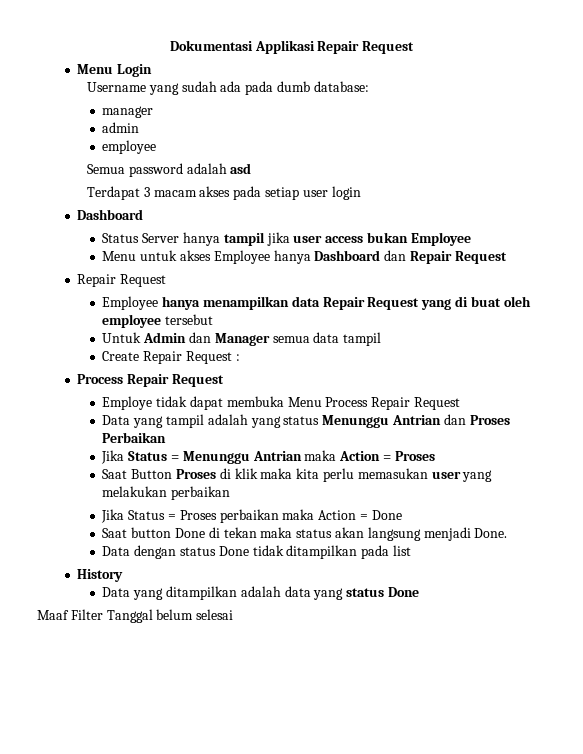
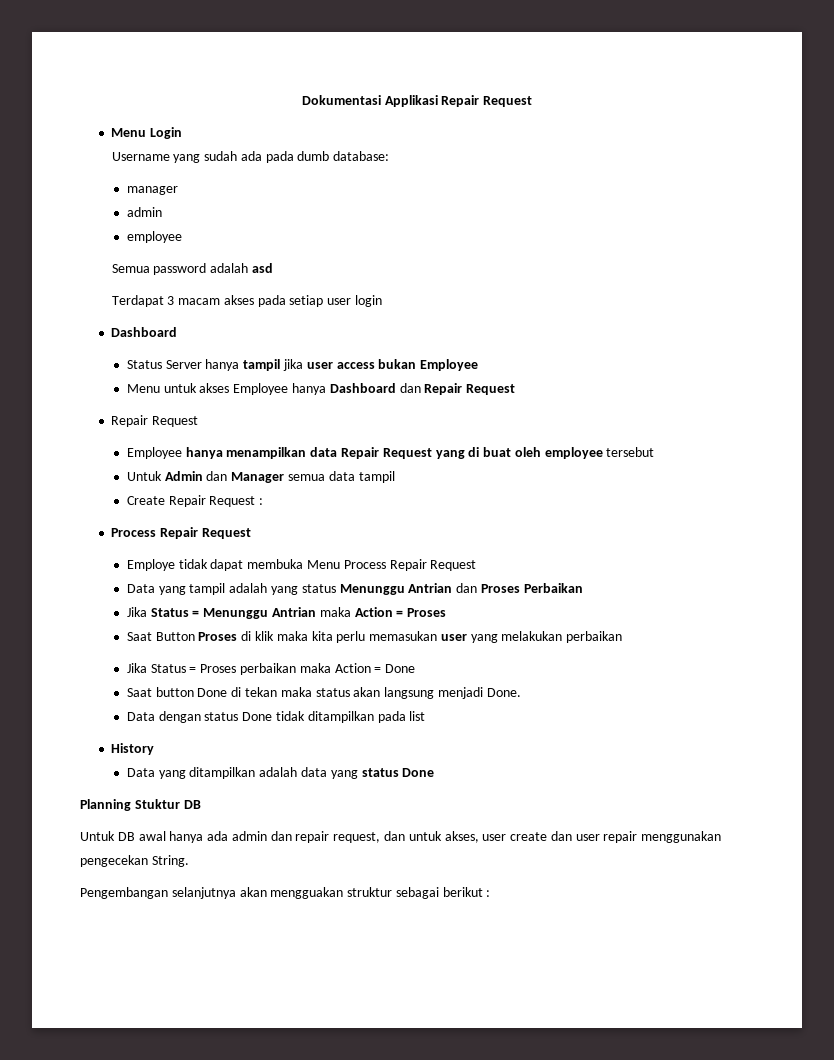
[37,609,234,623] Maaf Filter Tanggal belum selesai -> [80,799,201,811] [80,831,722,843] [80,855,189,867] [80,887,491,899] Planning Stuktur DB // Untuk DB awal hanya ada admin dan repair request, dan untuk akses, user create dan user repair menggunakan pengecekan String. // Pengembangan selanjutnya akan mengguakan struktur sebagai berikut :

